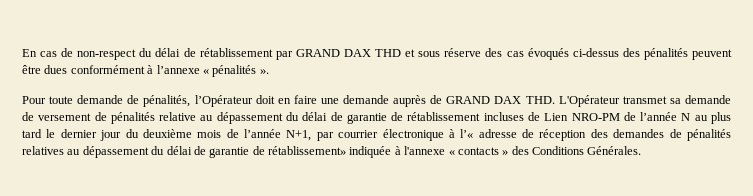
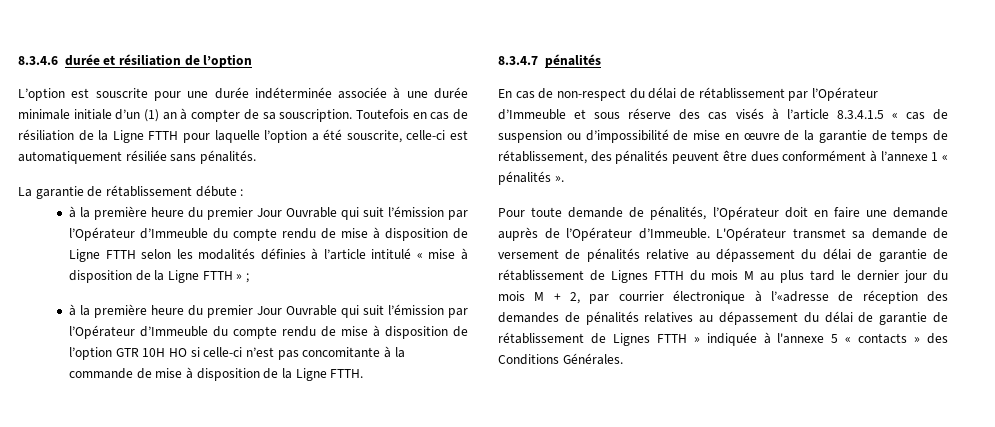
(22, 53) none -> [18,54,253,68] [18,87,469,101] [18,108,468,122] [18,129,468,143] [18,150,256,164] [18,185,244,199] [69,206,468,220] [69,227,468,241] [69,248,469,262] [69,270,249,283] [69,304,468,318] [69,325,468,339] [69,346,405,360] [69,367,364,381] [498,54,601,68] 8.3.4.6 durée et résiliation de l’option // L’option est souscrite pour une durée indéterminée associée à une durée minimale initiale d’un (1) an à compter de sa souscription. Toutefois en cas de résiliation de la Ligne FTTH pour laquelle l’option a été souscrite, celle-ci est automatiquement résiliée sans pénalités. // La garantie de rétablissement débute : // à la première heure du premier Jour Ouvrable qui suit l’émission par l’Opérateur d’Immeuble du compte rendu de mise à disposition de Ligne FTTH selon les modalités définies à l’article intitulé « mise à disposition de la Ligne FTTH » ; // à la première heure du premier Jour Ouvrable qui suit l’émission par l’Opérateur d’Immeuble du compte rendu de mise à disposition de l’option GTR 10H HO si celle-ci n’est pas concomitante à la commande de mise à disposition de la Ligne FTTH. // 8.3.4.7 pénalités //
[295,49,402,57] GRAND DAX THD -> [811,87,878,101] [498,109,566,120] l’Opérateur d’Immeuble
[527,48,619,60] évoqués ci-dessus -> [735,108,948,120] [498,129,948,143] [498,150,587,164] visés à l’article 8.3.4.1.5 « cas de suspension ou d’impossibilité de mise en œuvre de la garantie de temps de rétablissement,
(200, 69) none -> [931,152,939,161] 1
[446,96,555,104] GRAND DAX THD. -> [566,227,710,241] l’Opérateur d’Immeuble.
[483,112,691,121] incluses de Lien NRO-PM de l’année N -> [590,270,754,283] de Lignes FTTH du mois M
[142,129,312,141] deuxième mois de l’année N+1, -> [498,291,581,304] mois M + 2,
[460,129,517,138] l’« adresse -> [770,291,829,302] l’«adresse
[268,146,346,155] rétablissement» -> [498,332,700,346] rétablissement de Lignes FTTH »
(446, 150) none -> [831,334,839,343] 5

